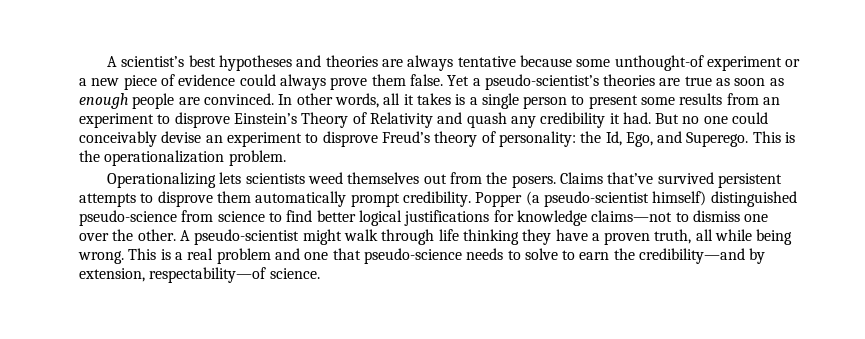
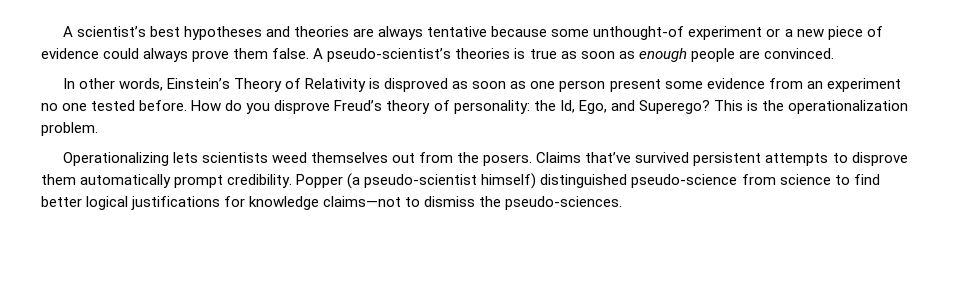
[447,75,481,86] Yet a -> [313,48,324,59] A
[659,78,681,86] are -> [514,48,526,59] is
(274, 99) none -> (834, 53) //
[383,93,781,109] [79,112,769,128] [79,131,319,147] all it takes is a single person to present some results from an experiment to disprove Einstein’s Theory of Relativity and quash any credibility it had. But no one could conceivably devise an experiment to -> [166,78,901,92] [41,100,271,114] Einstein’s Theory of Relativity is disproved as soon as one person present some evidence from an experiment no one tested before. How do you
[686,132,749,147] Superego. -> [638,100,710,114] Superego?
[744,214,769,222] [79,229,793,245] [78,248,766,264] [79,267,320,283] one over the other. A pseudo-scientist might walk through life thinking they have a proven truth, all while being wrong. This is a real problem and one that pseudo-science needs to solve to earn the credibility—and by extension, respectability—of science. -> [479,196,623,210] the pseudo-sciences.

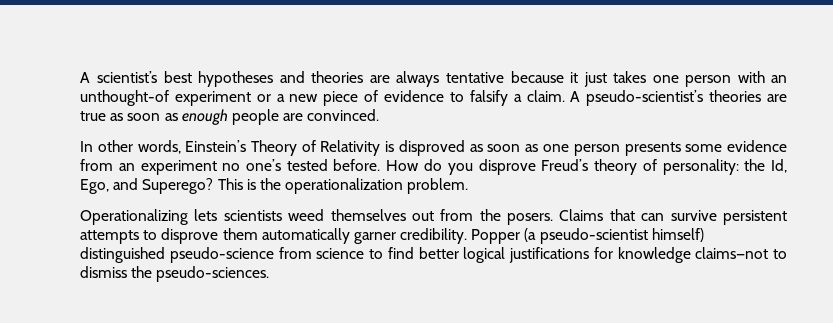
[551,29,590,37] some -> [569,71,787,87] it just takes one person with an
[103,48,310,62] could always prove them false. -> [449,90,565,106] to falsify a claim.
[514,48,526,59] is -> [766,94,787,102] are
[609,79,661,92] present -> [624,142,681,156] presents
[62,103,88,111] one -> [246,159,282,171] one’s
[585,152,690,163] that’ve survived -> [609,209,717,221] that can survive
[174,175,224,188] prompt -> [353,232,396,244] garner

